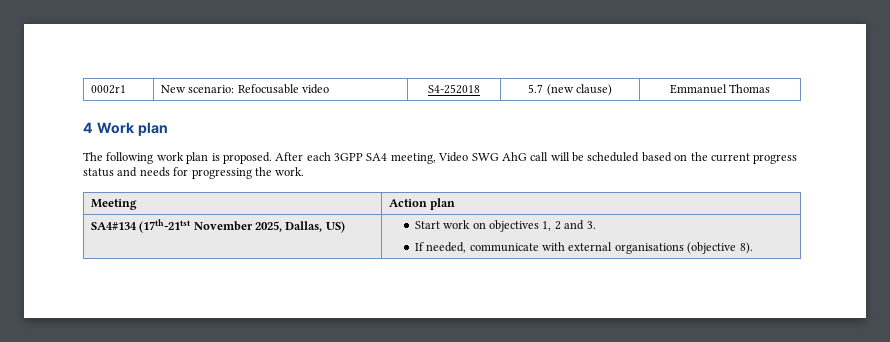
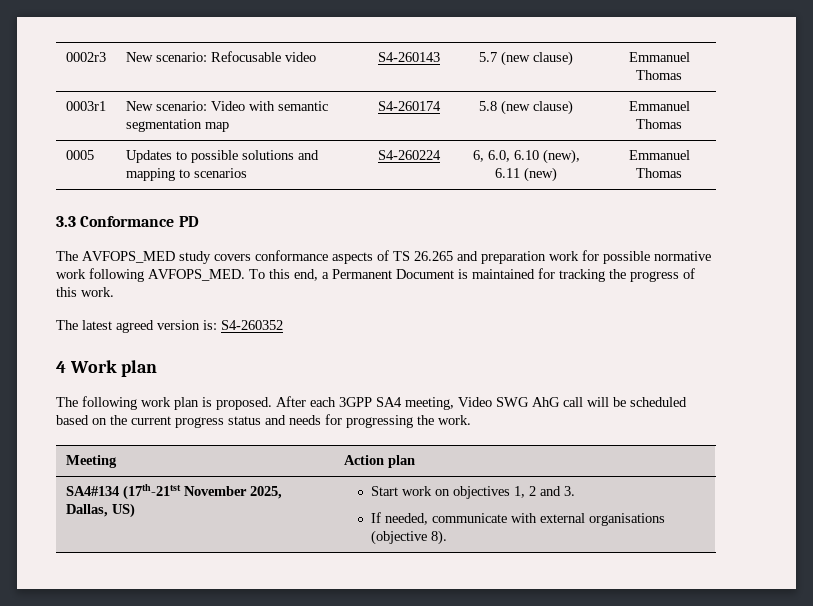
[90,85,126,94] 0002r1 -> [65,52,106,62] 0002r3
[428,84,481,94] S4-252018 -> [377,52,440,62] S4-260143
(771, 88) none -> [65,101,106,111] [125,101,328,111] [125,119,229,132] [377,101,441,111] [479,100,573,115] [628,101,690,111] [636,119,682,129] [65,150,94,160] [125,150,319,163] [125,168,247,181] [377,150,441,160] [472,149,580,164] [495,167,557,182] [628,150,690,160] [636,168,682,178] [56,216,199,227] [56,250,711,264] [56,268,695,282] [56,287,114,297] [56,320,283,333] // 0003r1 | New scenario: Video with semantic segmentation map | S4-260174 | 5.8 (new clause) | Emmanuel Thomas // 0005 | Updates to possible solutions and mapping to scenarios | S4-260224 | 6, 6.0, 6.10 (new), 6.11 (new) | Emmanuel Thomas // 3.3 Conformance PD // The AVFOPS_MED study covers conformance aspects of TS 26.265 and preparation work for possible normative work following AVFOPS_MED. To this end, a Permanent Document is maintained for tracking the progress of this work. // The latest agreed version is: S4-260352

